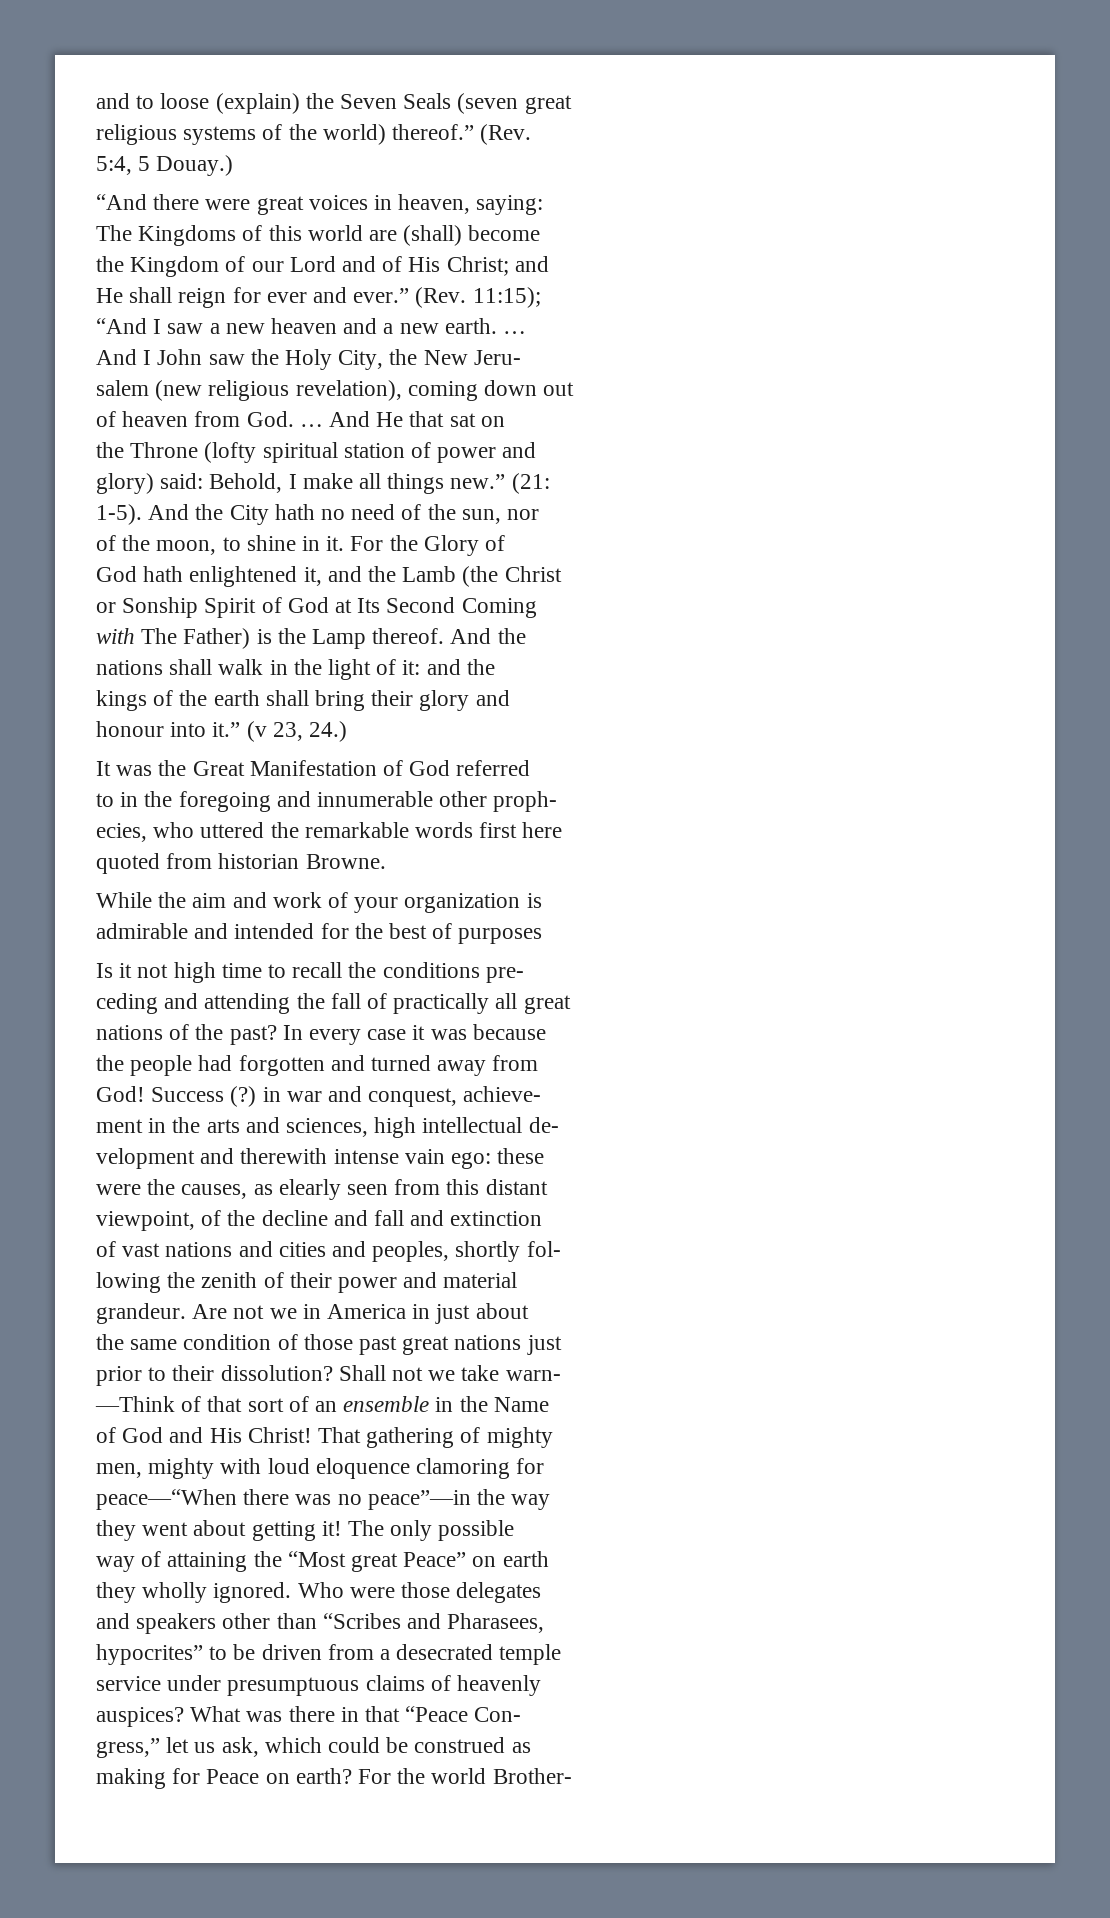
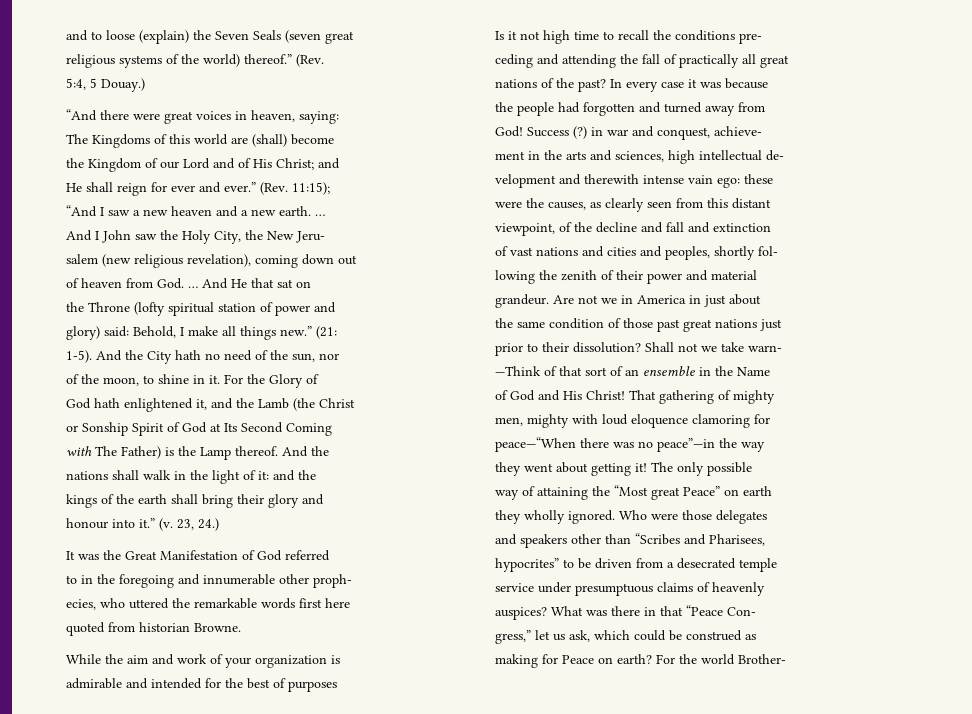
[246,721,267,742] (v -> [159,518,173,531] (v.
[278,1179,341,1200] elearly -> [605,198,644,212] clearly
[447,1613,545,1633] Pharasees, -> [709,534,765,546] Pharisees,

